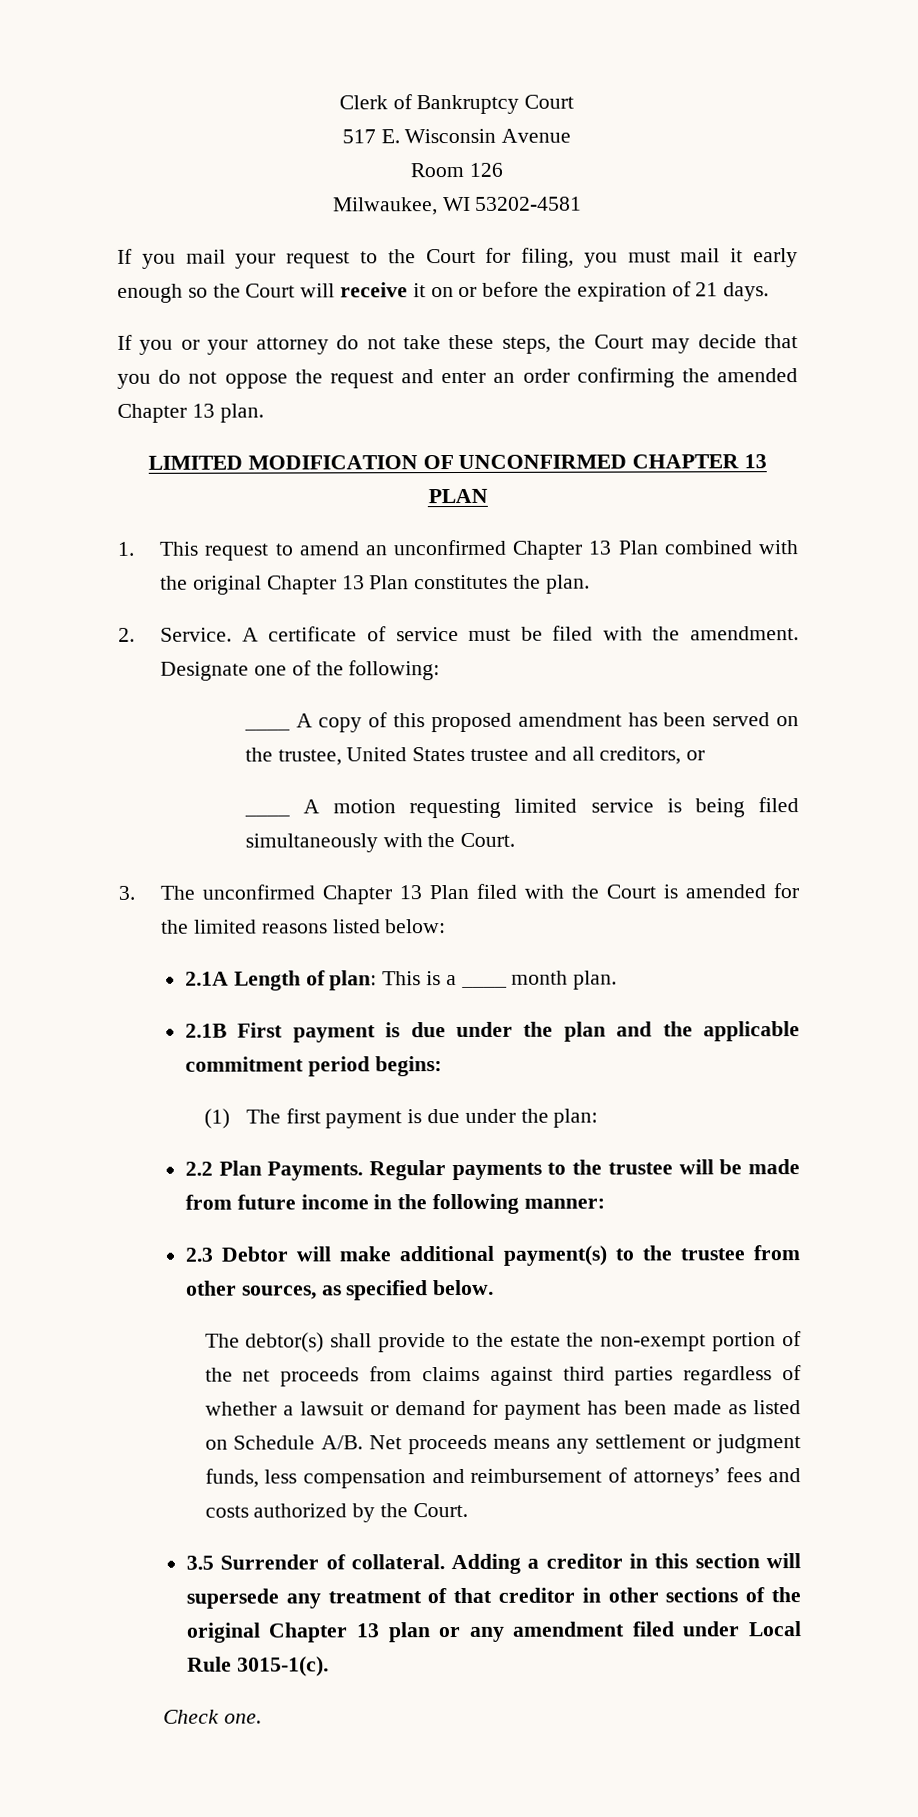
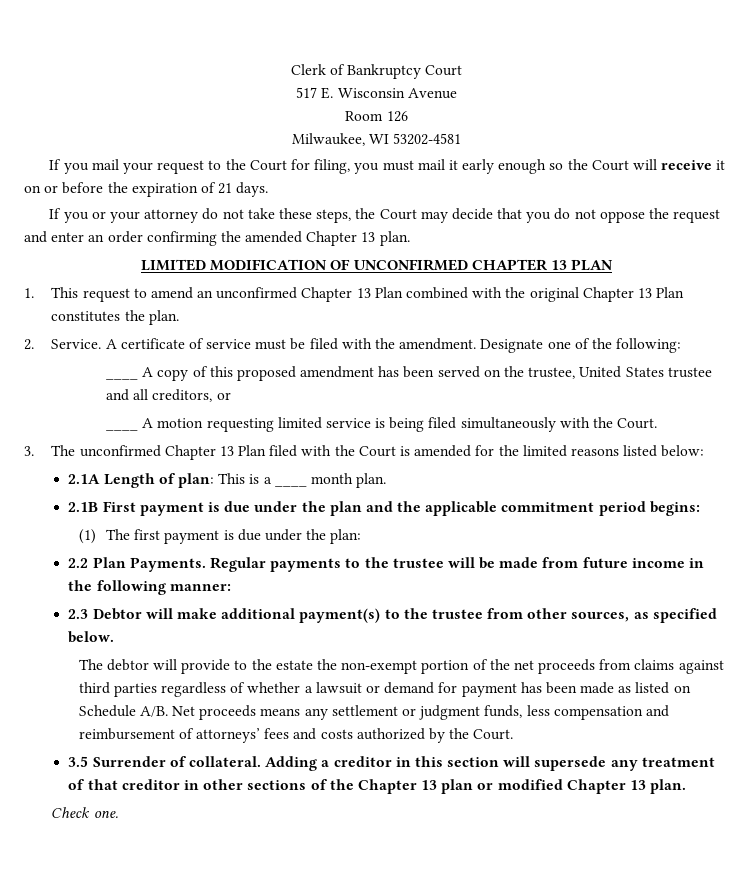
[245,1332,373,1353] debtor(s) shall -> [106,659,178,671] debtor will
[185,1622,261,1643] original -> (354, 784) none
[469,1621,802,1642] [186,1656,329,1677] any amendment filed under Local Rule 3015-1(c). -> [497,779,687,794] modified Chapter 13 plan.

